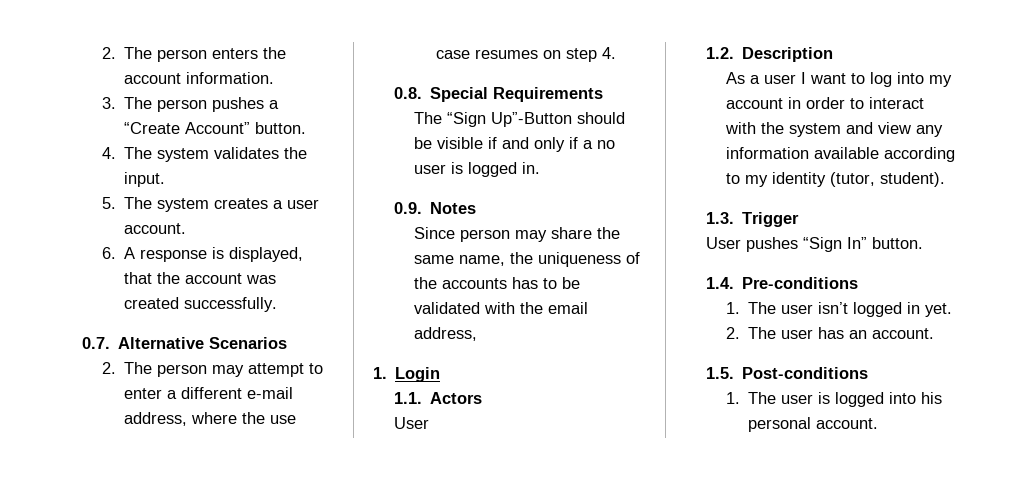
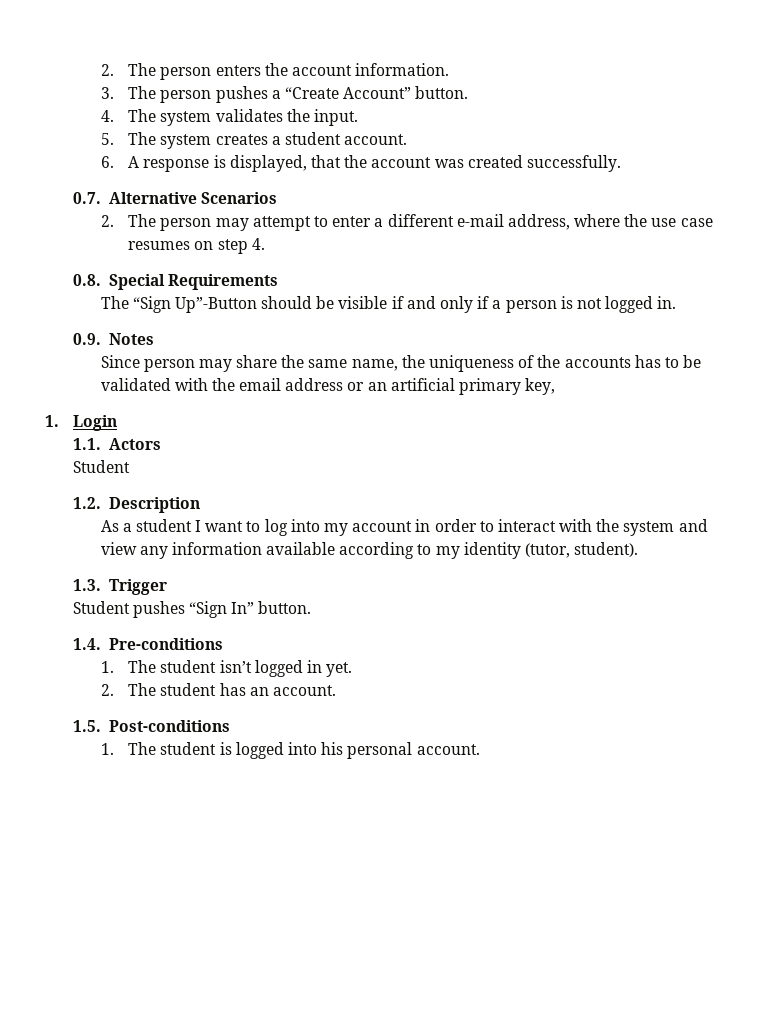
[287,199,320,209] user -> [284,132,341,145] student
[597,140,616,149] [414,162,464,174] no user is -> [505,296,602,313] person is not
[414,327,478,341] address, -> [285,378,556,395] address or an artificial primary key,
[393,417,429,429] User -> [72,460,130,473] Student
[764,74,797,84] user -> [135,519,192,532] student
[705,237,741,249] User -> [72,601,130,614] Student
[781,304,814,314] user -> [160,660,217,673] student
[781,329,814,339] user -> [160,683,217,696] student
[781,394,814,404] user -> [160,742,217,755] student

